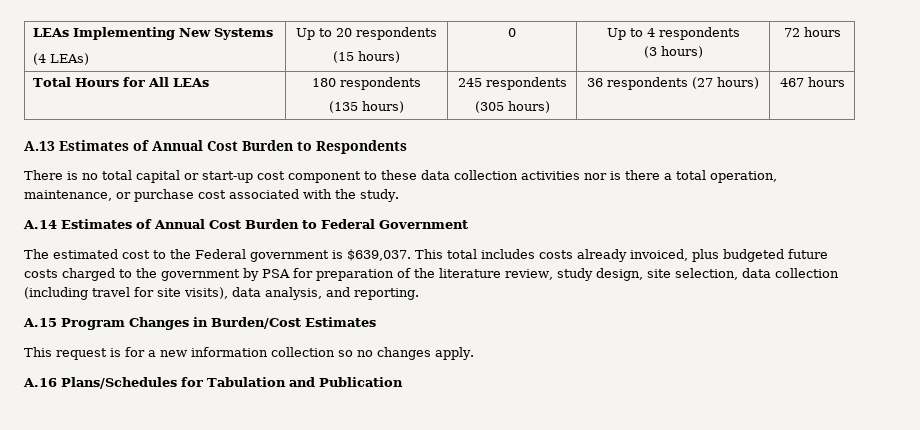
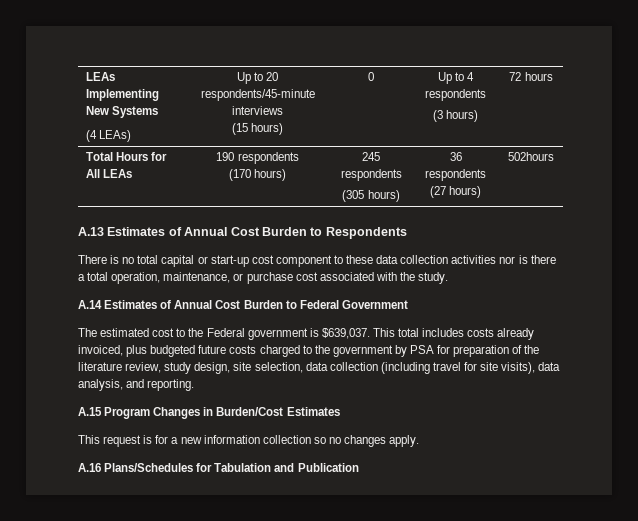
[356,27,437,40] respondents -> [200,89,315,101] [232,106,283,115] respondents/45-minute interviews
[312,77,421,90] [329,101,358,113] 180 respondents // (135 -> [216,152,299,164] [228,169,251,181] 190 respondents // (170
[779,77,845,87] 467 hours -> [508,152,554,161] 502hours

